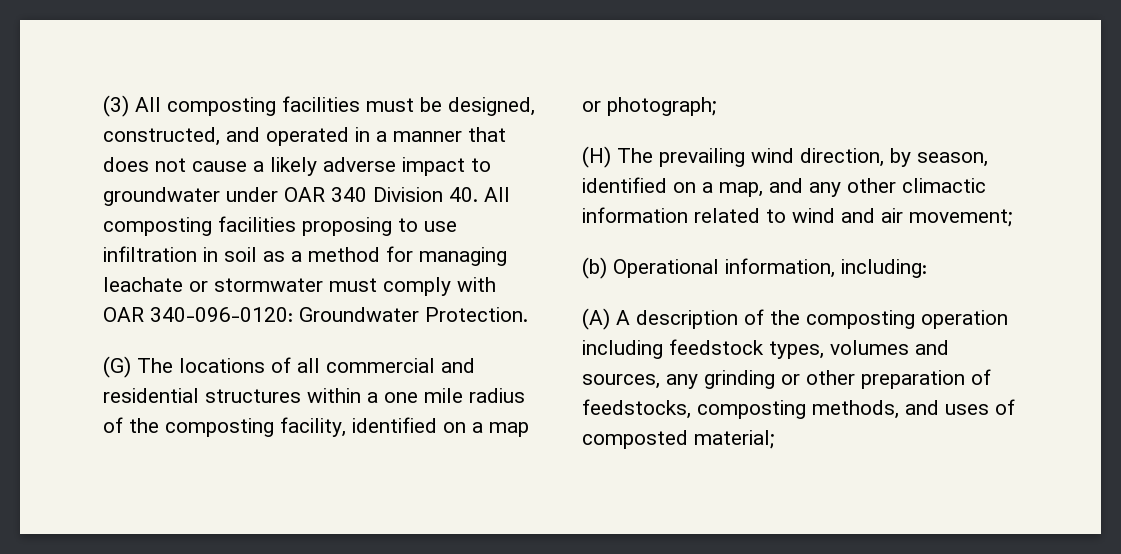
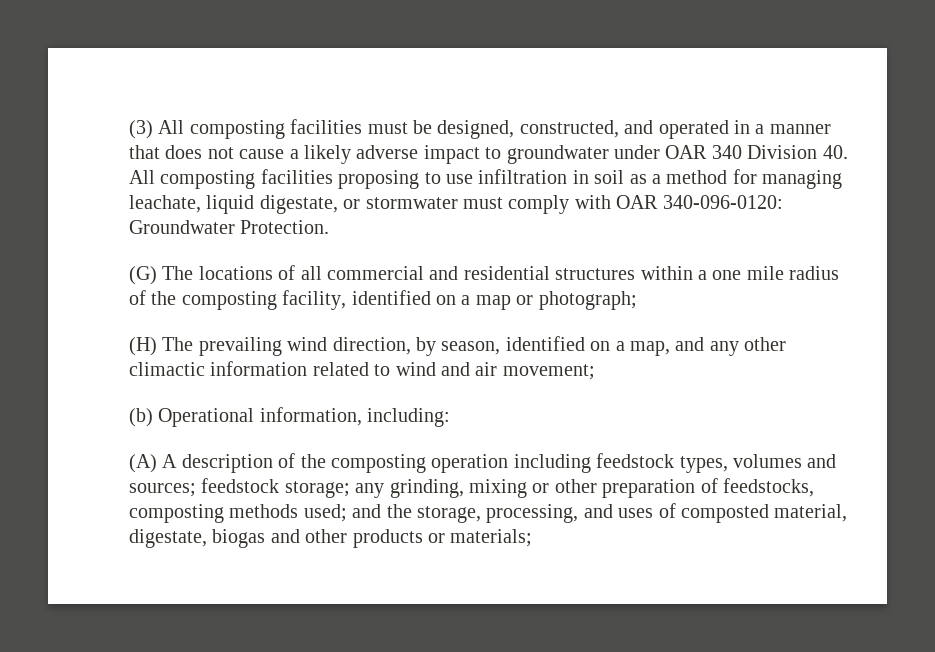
[103,277,183,292] leachate -> [129,195,338,214] leachate, liquid digestate,
[582,370,775,389] sources, any grinding -> [129,478,527,498] sources; feedstock storage; any grinding, mixing
[812,399,1015,419] [582,430,774,449] methods, and uses of composted material; -> [229,503,848,523] [129,529,533,548] methods used; and the storage, processing, and uses of composted material, digestate, biogas and other products or materials;

